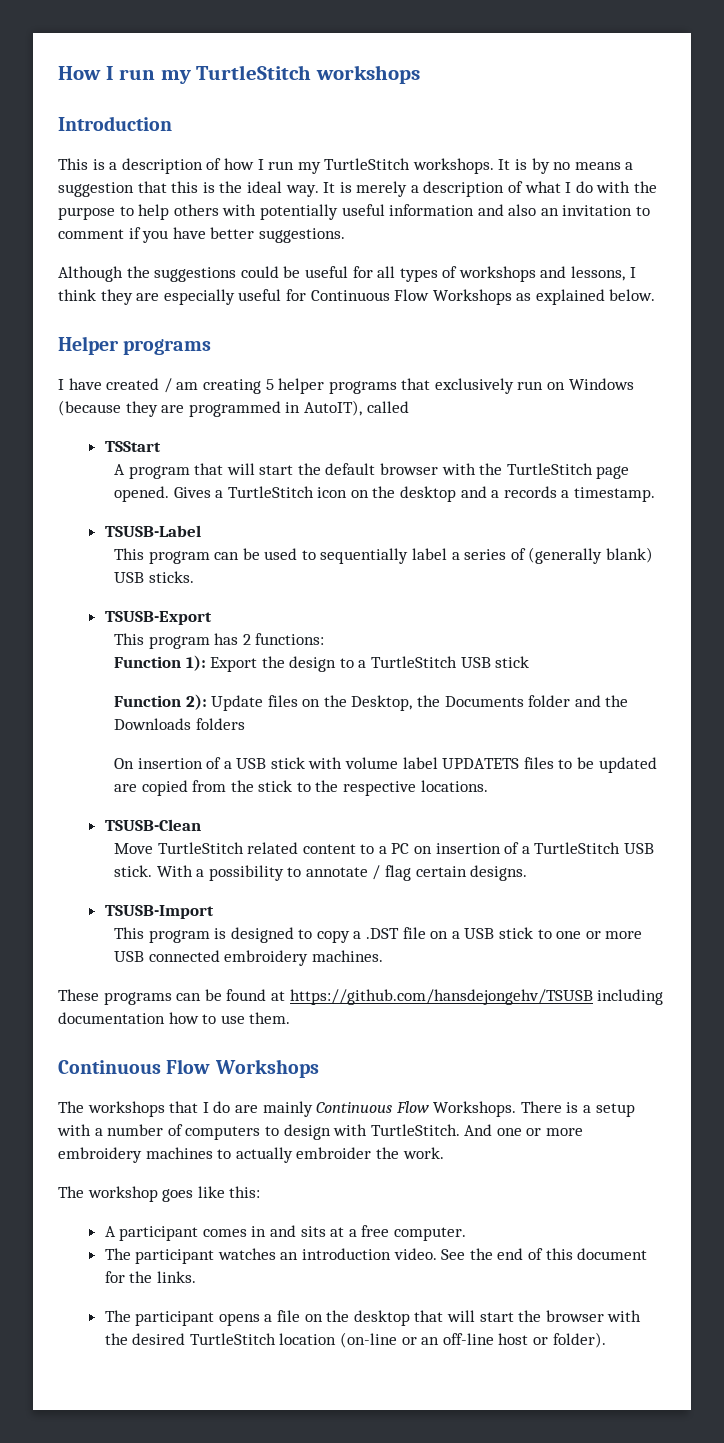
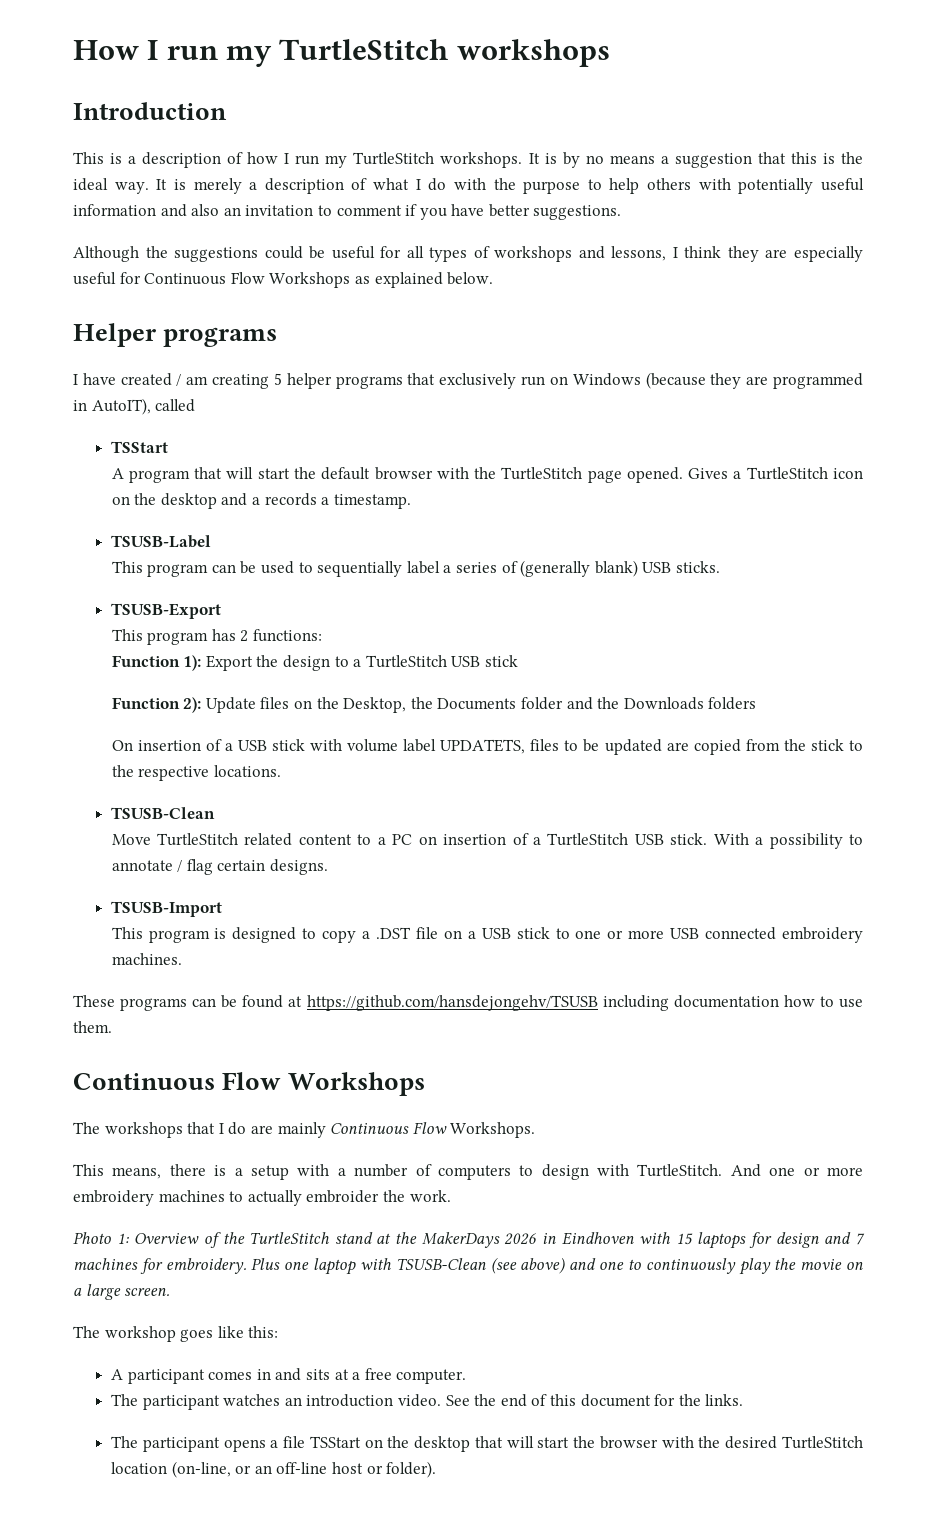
[442,758,520,769] UPDATETS -> [440,739,526,754] UPDATETS,
[520,1101,562,1113] There -> [73,1164,206,1179] // This means, there
(444, 1153) none -> [73,1232,866,1249] [73,1257,864,1275] [73,1284,171,1300] // Photo 1: Overview of the TurtleStitch stand at the MakerDays 2026 in Eindhoven with 15 laptops for design and 7 machines for embroidery. Plus one laptop with TSUSB-Clean (see above) and one to continuously play the movie on a large screen.
(301, 1316) none -> [309,1436,361,1448] TSStart
[340,1332,398,1348] (on-line -> [171,1461,231,1478] (on-line,

